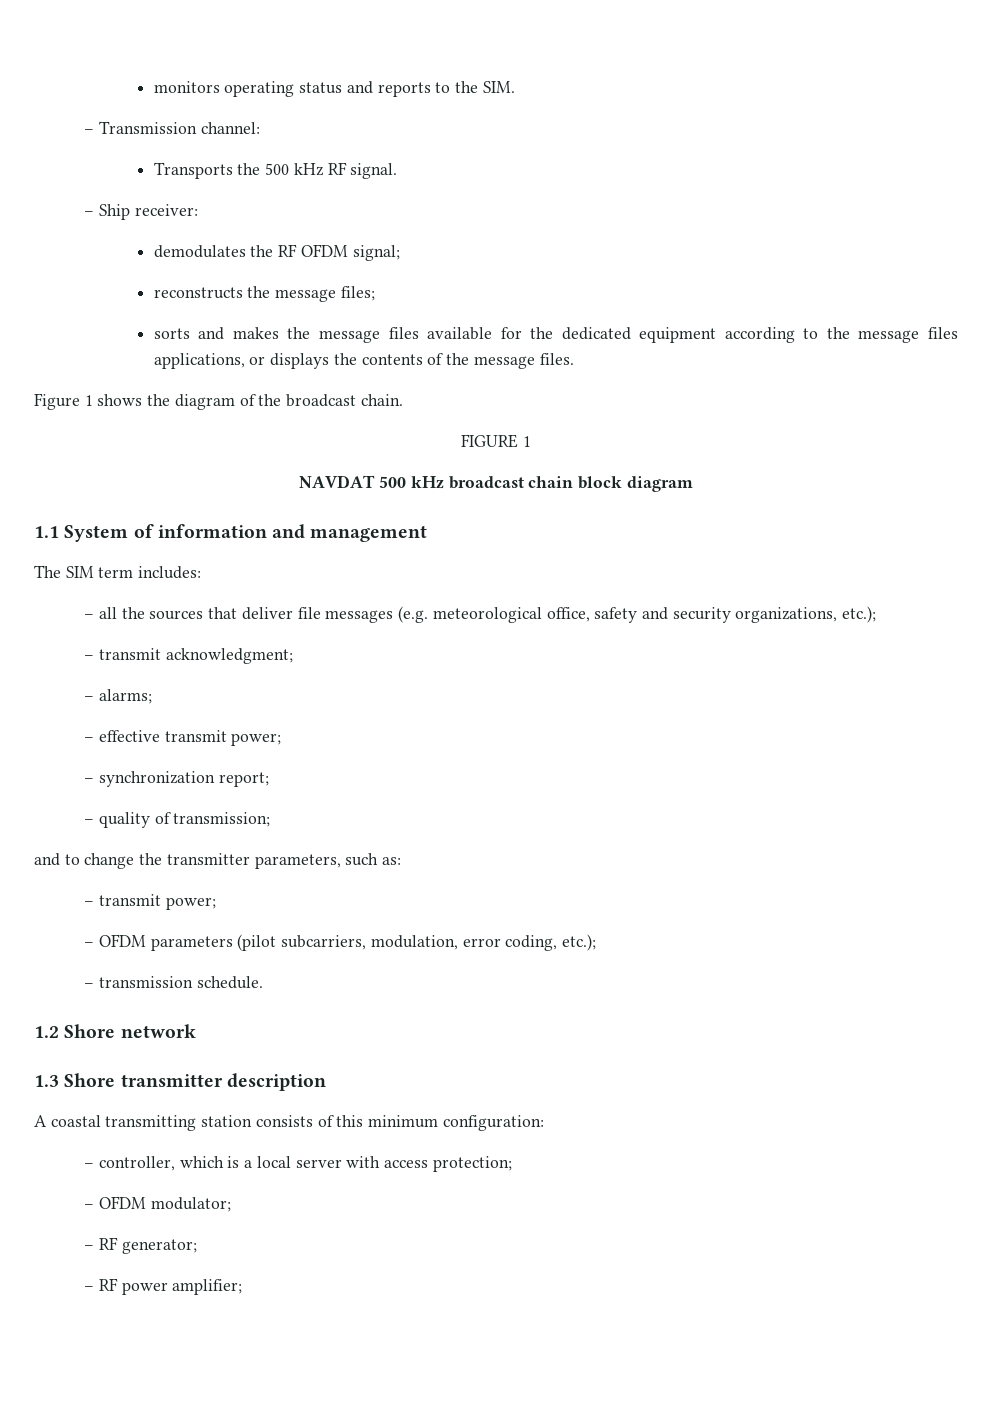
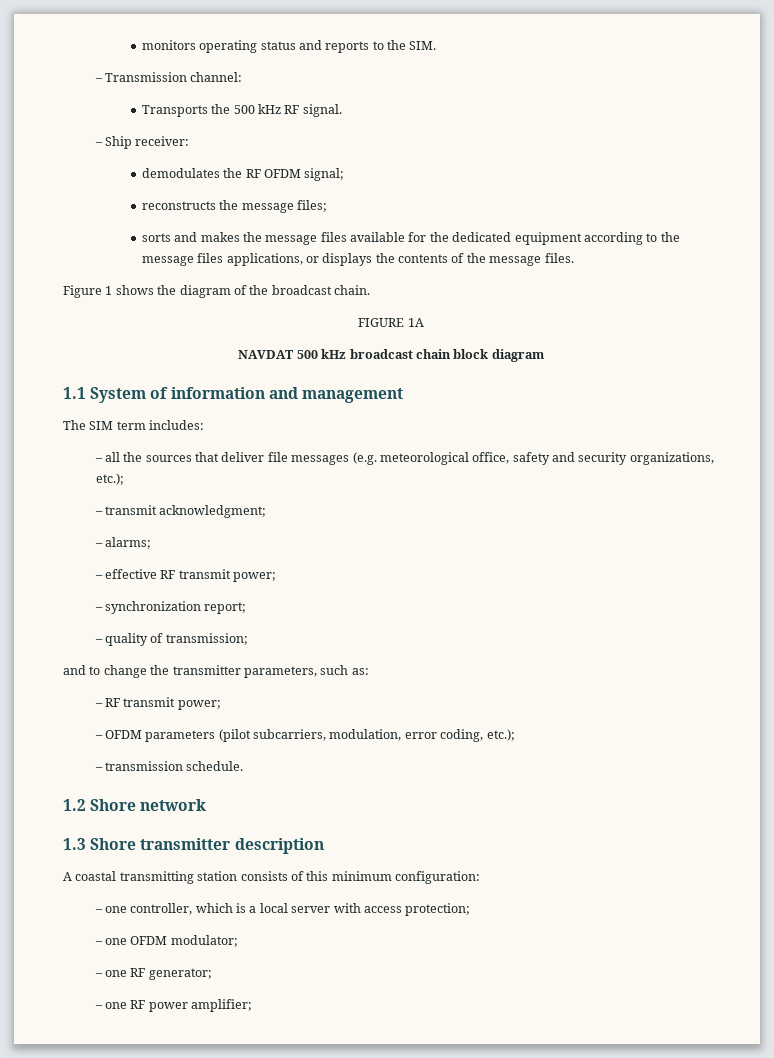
[522,436,531,447] 1 -> [407,318,424,327] 1A
(160, 736) none -> [160,570,176,579] RF
(95, 903) none -> [104,698,120,707] RF
(95, 1165) none -> [104,906,127,913] one
(95, 1206) none -> [104,938,127,945] one
(95, 1247) none -> [104,970,127,977] one
(95, 1288) none -> [104,1002,127,1009] one

